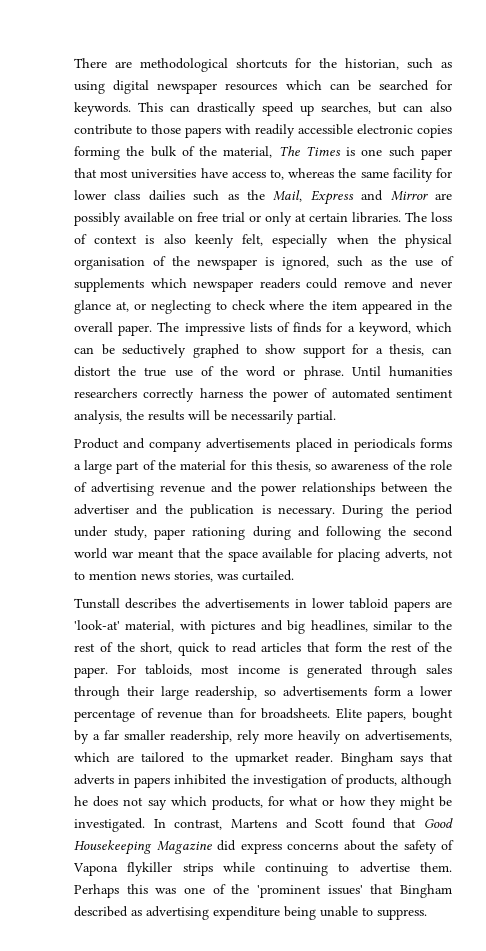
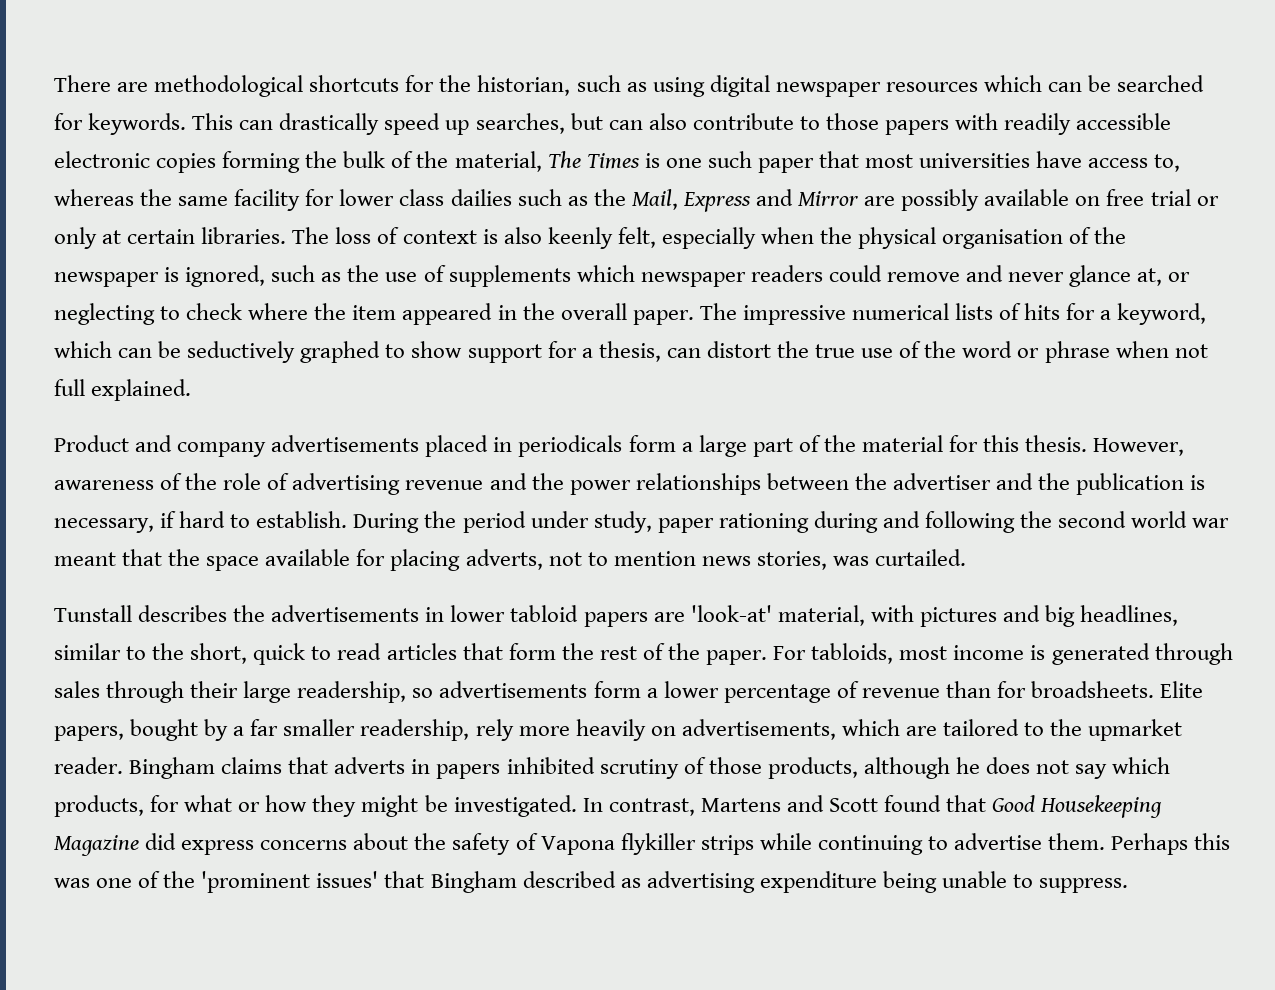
(245, 329) none -> [851,303,949,320] numerical
[293,322,322,333] finds -> [1024,303,1061,320] hits
[303,366,452,380] [74,388,453,402] [74,410,336,424] phrase. Until humanities researchers correctly harness the power of automated sentiment analysis, the results will be necessarily partial. -> [1044,341,1208,363] [54,379,192,401] phrase when not full explained.
[420,438,453,448] forms -> [628,435,676,452] form
[275,460,328,472] thesis, so -> [1025,435,1185,456] thesis. However,
[277,507,335,518] necessary. -> [54,511,348,533] necessary, if hard to establish.
[74,642,135,652] rest of the -> (185, 651) none
[399,756,423,766] says -> [221,757,283,774] claims
[230,774,344,788] the investigation of -> [599,757,762,779] scrutiny of those

